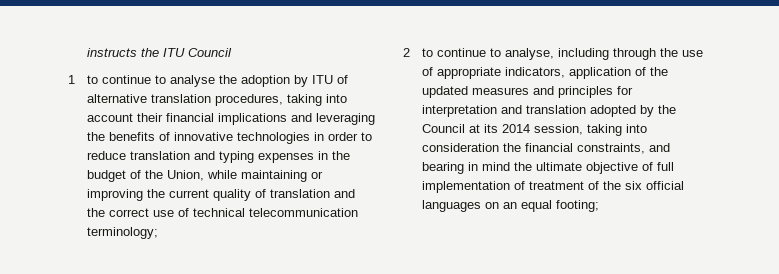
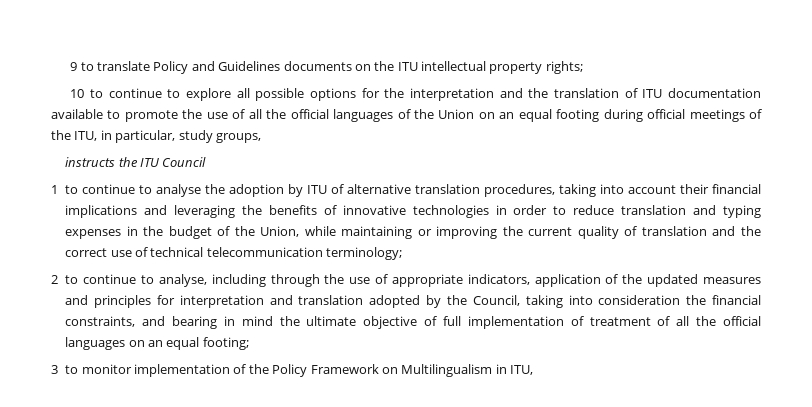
(87, 52) none -> [70,61,583,74] [70,88,761,101] [51,109,762,122] [51,130,261,143] 9 to translate Policy and Guidelines documents on the ITU intellectual property rights; // 10 to continue to explore all possible options for the interpretation and the translation of ITU documentation available to promote the use of all the official languages of the Union on an equal footing during official meetings of the ITU, in particular, study groups, //
[422,124,584,135] Council at its 2014 session, -> [472,295,520,306] Council,
[603,181,643,190] the six -> [676,316,717,326] all the
(600, 206) none -> [51,364,534,377] // 3 to monitor implementation of the Policy Framework on Multilingualism in ITU,

